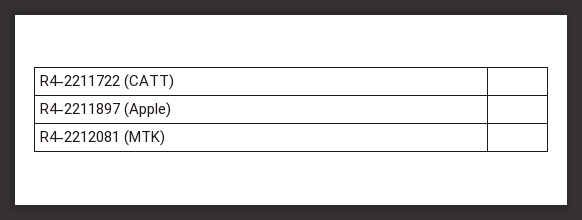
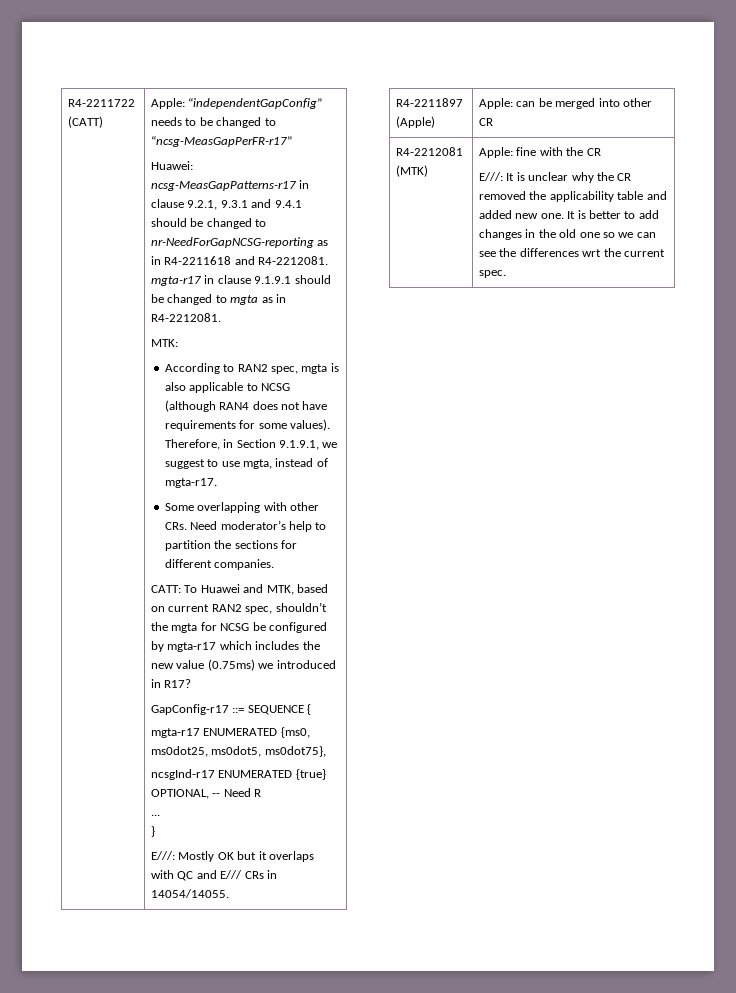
[40,102,172,118] [40,130,166,146] // R4-2211897 (Apple) | // R4-2212081 (MTK) | -> [151,98,323,109] [151,117,276,128] [151,136,293,147] [151,161,194,170] [151,180,310,191] [151,199,302,210] [151,218,267,229] [151,237,329,248] [151,256,329,265] [151,275,331,286] [151,294,286,305] [151,313,222,322] [151,339,179,347] [164,363,339,374] [164,382,290,393] [164,400,328,412] [164,419,330,431] [164,439,338,450] [164,458,328,469] [164,478,217,488] [164,502,319,513] [164,520,327,532] [164,540,297,551] [164,559,275,570] [151,584,328,595] [151,602,327,614] [151,622,327,633] [151,641,320,652] [151,659,336,671] [151,679,192,688] [151,704,312,715] [151,727,310,738] [151,746,326,757] [151,769,326,780] [151,788,262,799] [151,814,161,816] [151,826,156,837] [151,851,314,862] [151,870,277,881] [151,889,230,898] [396,98,464,107] [396,116,436,128] [479,98,652,109] [479,118,494,126] [396,147,464,156] [396,165,429,177] [479,147,601,158] [479,172,632,183] [479,191,667,202] [479,210,659,219] [479,229,656,240] [479,248,665,257] [479,270,507,278] Apple: “independentGapConfig” needs to be changed to “ncsg-MeasGapPerFR-r17” // Huawei: ncsg-MeasGapPatterns-r17 in clause 9.2.1, 9.3.1 and 9.4.1 should be changed to nr-NeedForGapNCSG-reporting as in R4-2211618 and R4-2212081. mgta-r17 in clause 9.1.9.1 should be changed to mgta as in R4-2212081. // MTK: // According to RAN2 spec, mgta is also applicable to NCSG (although RAN4 does not have requirements for some values). Therefore, in Section 9.1.9.1, we suggest to use mgta, instead of mgta-r17. // Some overlapping with other CRs. Need moderator’s help to partition the sections for different companies. // CATT: To Huawei and MTK, based on current RAN2 spec, shouldn’t the mgta for NCSG be configured by mgta-r17 which includes the new value (0.75ms) we introduced in R17? // GapConfig-r17 ::= SEQUENCE { // mgta-r17 ENUMERATED {ms0, ms0dot25, ms0dot5, ms0dot75}, // ncsgInd-r17 ENUMERATED {true} OPTIONAL, -- Need R // ... // } // E///: Mostly OK but it overlaps with QC and E/// CRs in 14054/14055. // R4-2211897 (Apple) | Apple: can be merged into other CR // R4-2212081 (MTK) | Apple: fine with the CR // E///: It is unclear why the CR removed the applicability table and added new one. It is better to add changes in the old one so we can see the differences wrt the current spec.

